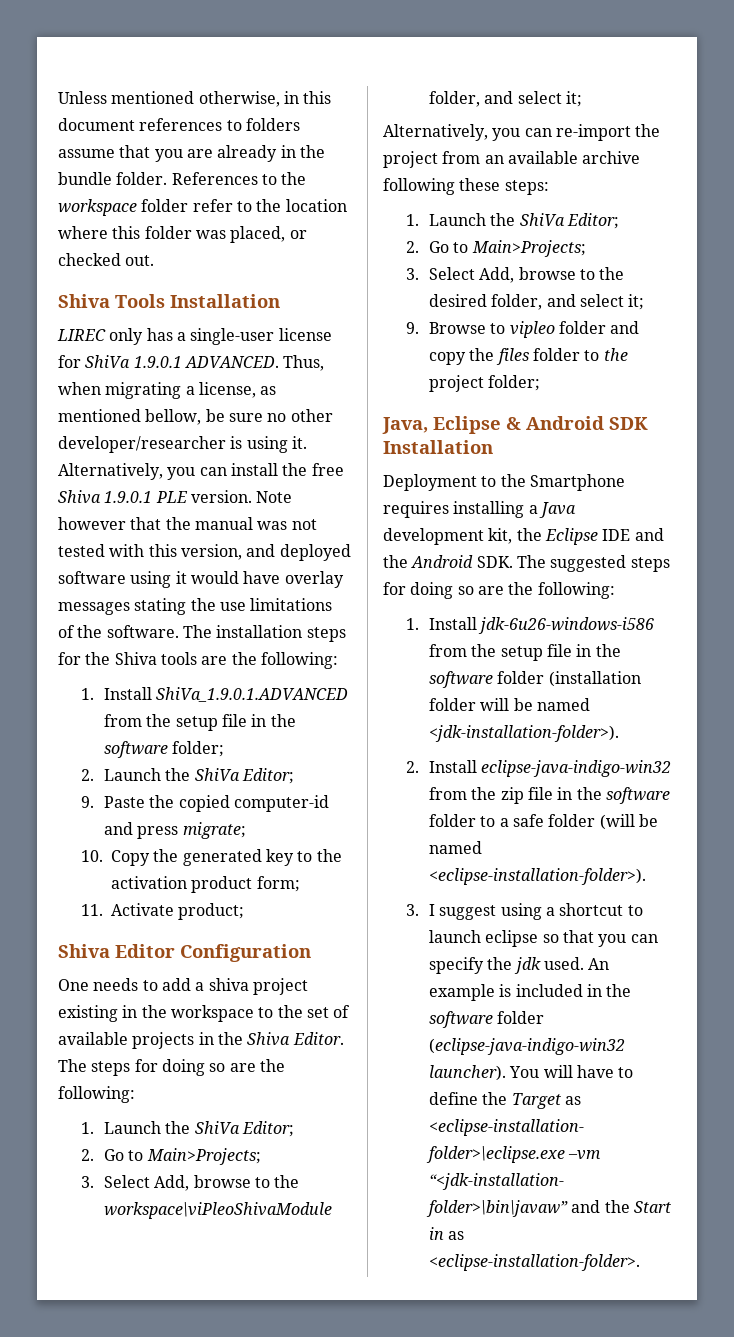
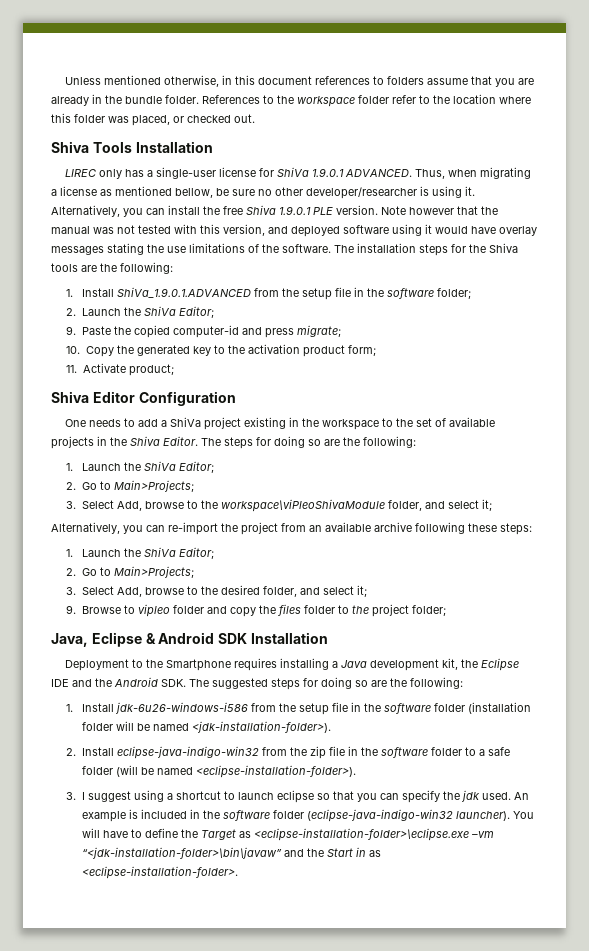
[198,382,256,398] license, -> [60,186,97,196] license
[208,978,249,991] shiva -> [170,417,202,427] ShiVa

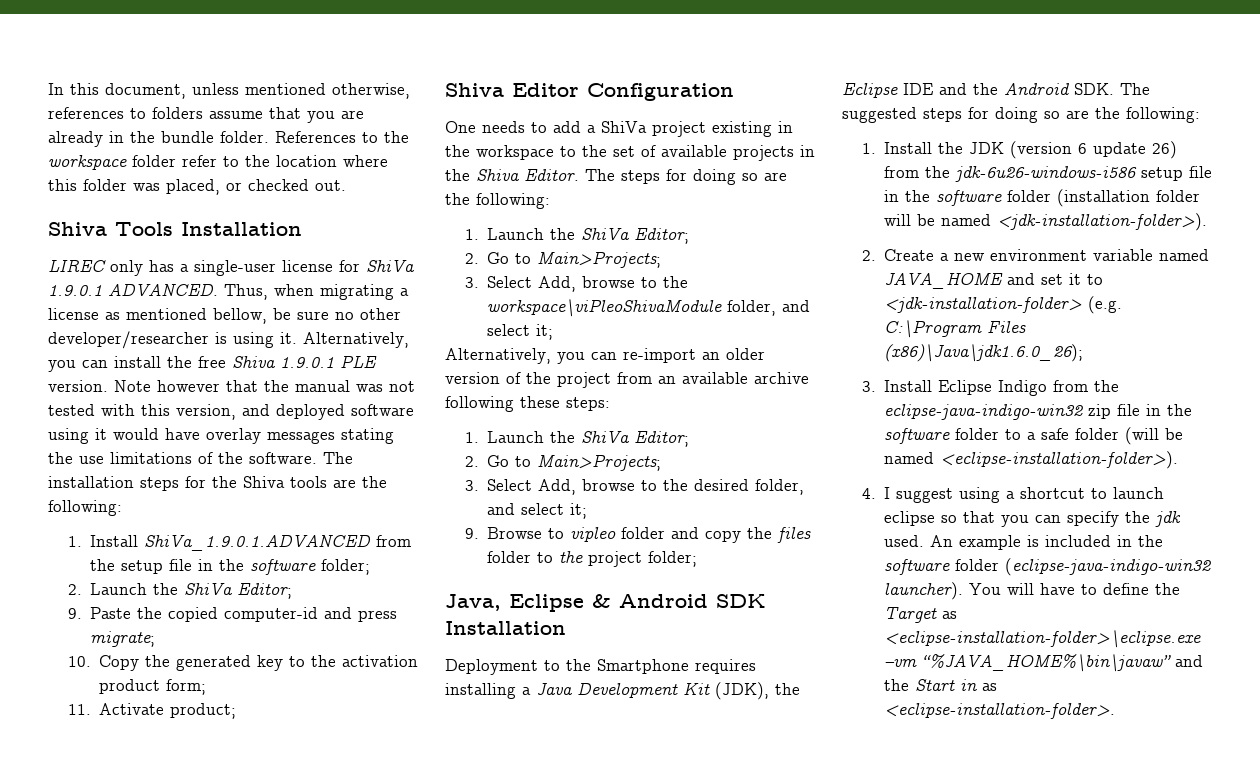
[65,75,313,87] Unless mentioned otherwise, in this document -> [48,83,410,99] In this document, unless mentioned otherwise,
(218, 528) none -> [702,348,765,360] [445,372,521,384] an older version of
[370,658,459,671] development kit, -> [577,682,769,700] Development Kit (JDK),
[114,702,296,714] jdk-6u26-windows-i586 from the -> [937,141,1177,159] [883,166,1137,182] the JDK (version 6 update 26) from the jdk-6u26-windows-i586
[81,746,307,759] Install eclipse-java-indigo-win32 from the -> [883,249,1209,261] [883,272,1103,289] [883,296,1122,314] [883,320,1026,338] [883,344,1083,362] [861,380,1119,396] [883,404,1083,420] Create a new environment variable named JAVA_HOME and set it to <jdk-installation-folder> (e.g. C:\Program Files (x86)\Java\jdk1.6.0_26); // 3. Install Eclipse Indigo from the eclipse-java-indigo-win32
[66,792,77,800] 3. -> [861,488,876,499] 4.
[81,847,282,859] “<jdk-installation-folder>\bin\javaw” -> [921,654,1171,672] “%JAVA_HOME%\bin\javaw”

